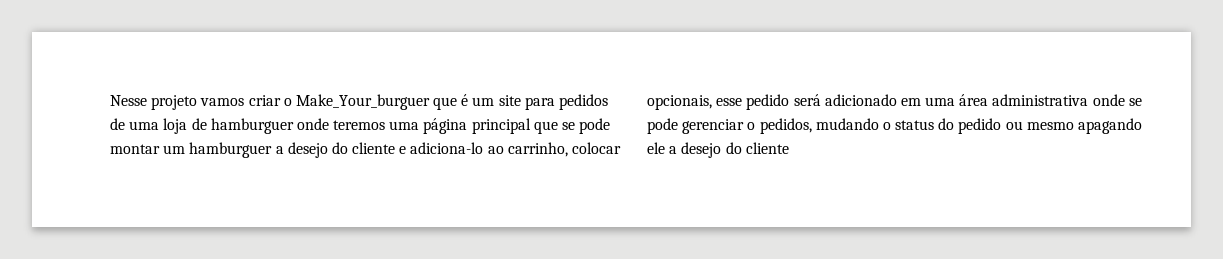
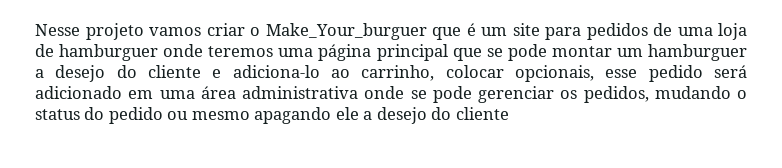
[747,122,756,130] o -> [560,90,578,99] os

